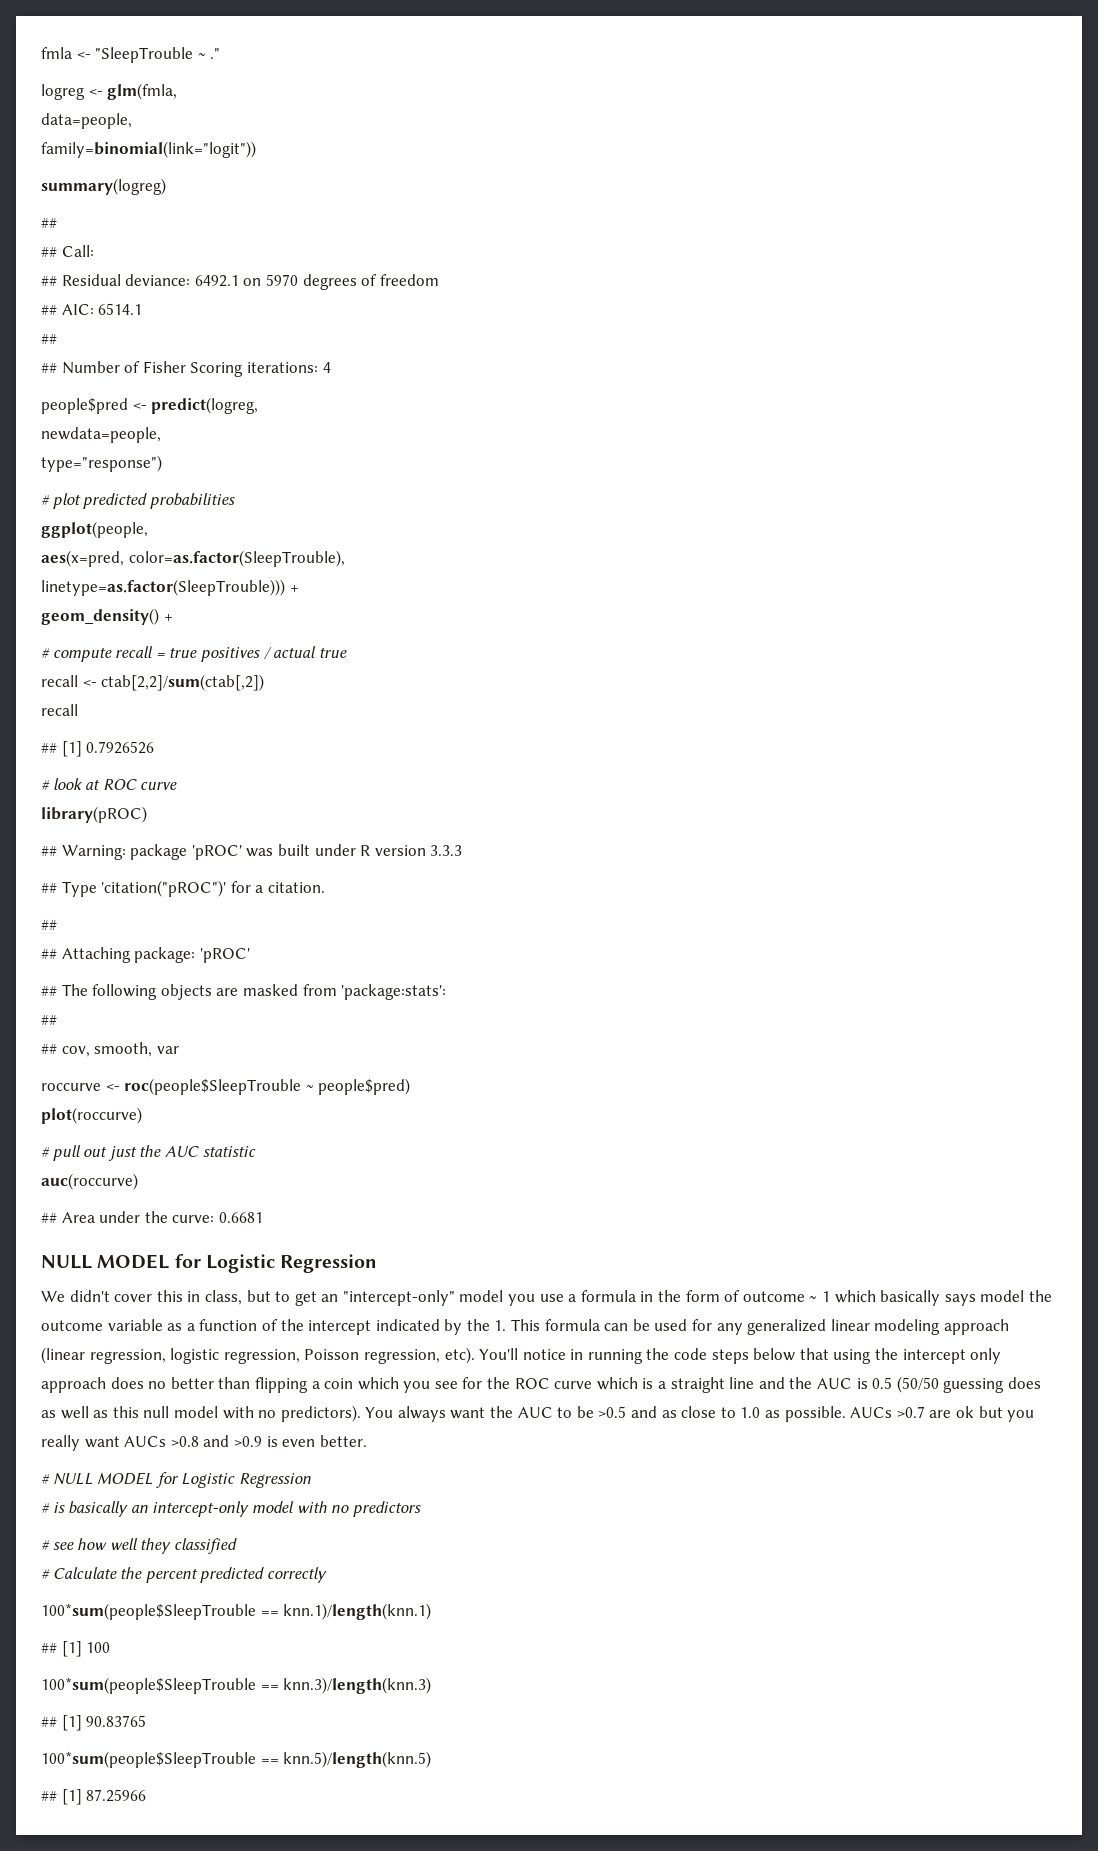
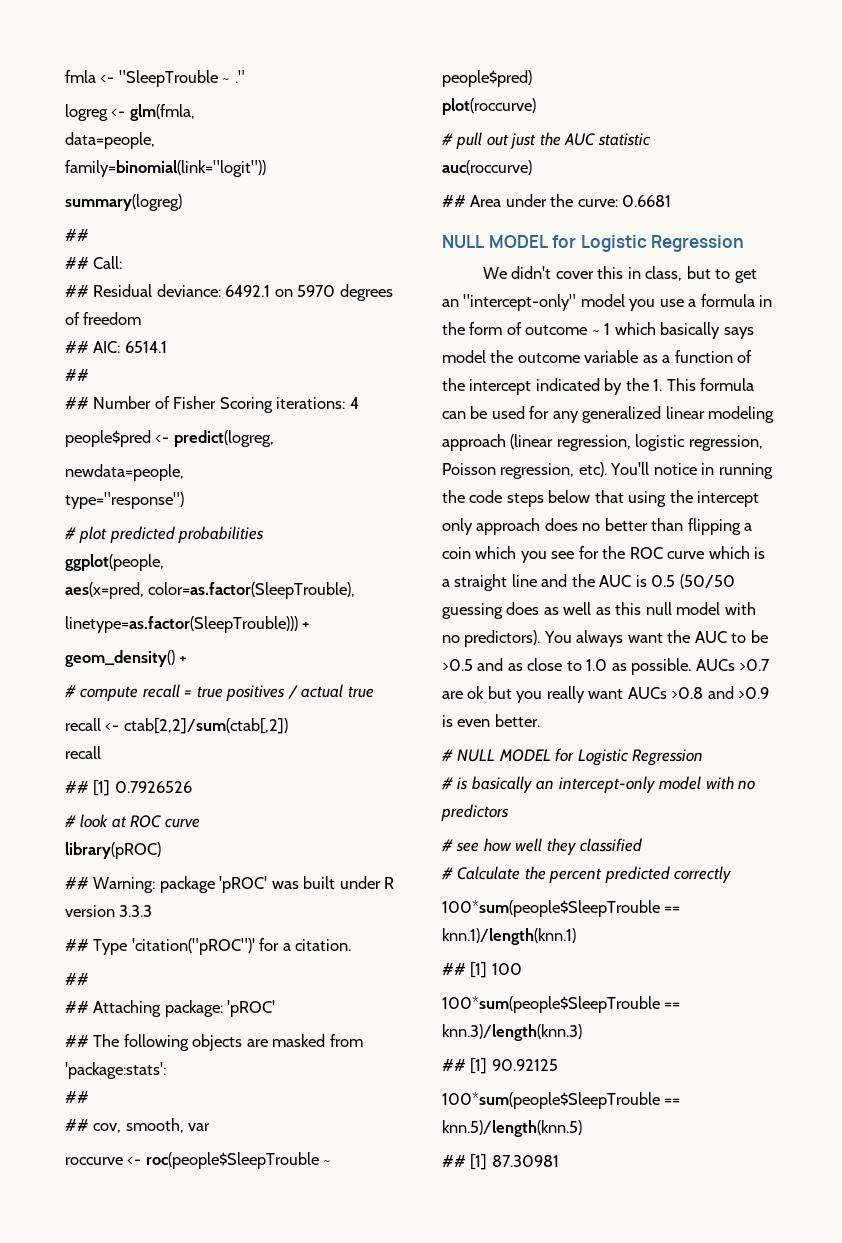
[86,1715,147,1727] 90.83765 -> [491,1059,558,1071] 90.92125
[86,1789,147,1802] 87.25966 -> [491,1155,559,1167] 87.30981

